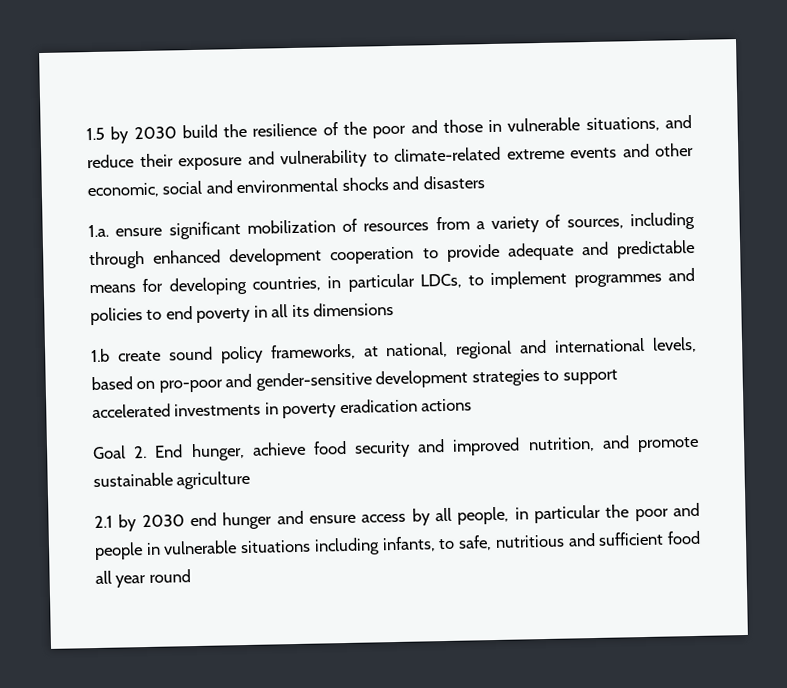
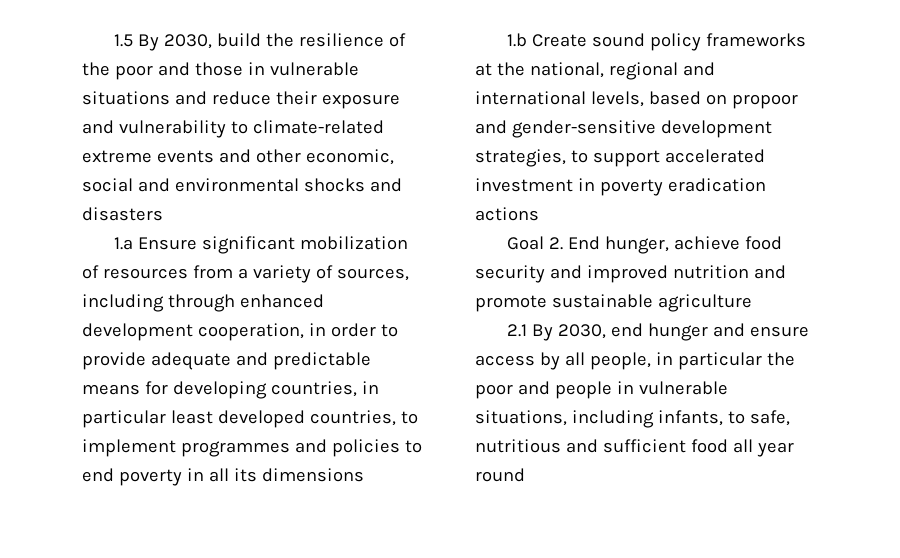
[110,126,177,144] by 2030 -> [138,34,213,51] By 2030,
[585,116,660,133] situations, -> [82,91,170,105] situations
[88,224,163,238] 1.a. ensure -> [114,237,198,250] 1.a Ensure
[330,246,415,265] cooperation -> [197,323,376,341] cooperation, in order
[419,273,462,289] LDCs, -> [170,410,396,428] least developed countries,
[117,350,161,362] create -> [532,34,588,47] Create
[270,343,379,361] frameworks, at -> [706,33,807,47] [475,62,525,76] frameworks at the
[158,379,223,393] pro-poor -> [731,94,798,109] propoor
[471,369,540,387] strategies -> [475,149,566,167] strategies,
[174,402,262,417] investments -> [475,178,573,192] investment
[527,436,595,453] nutrition, -> [672,265,749,279] nutrition
[118,514,185,532] by 2030 -> [532,324,607,341] By 2030,
[240,539,312,554] situations -> [475,410,567,426] situations,

